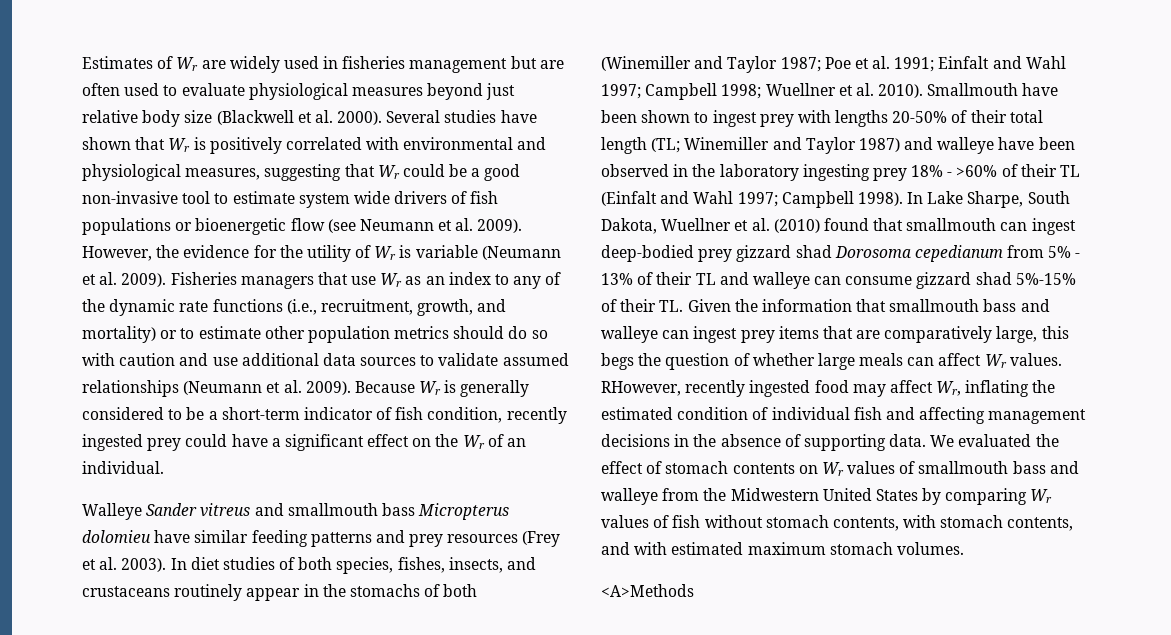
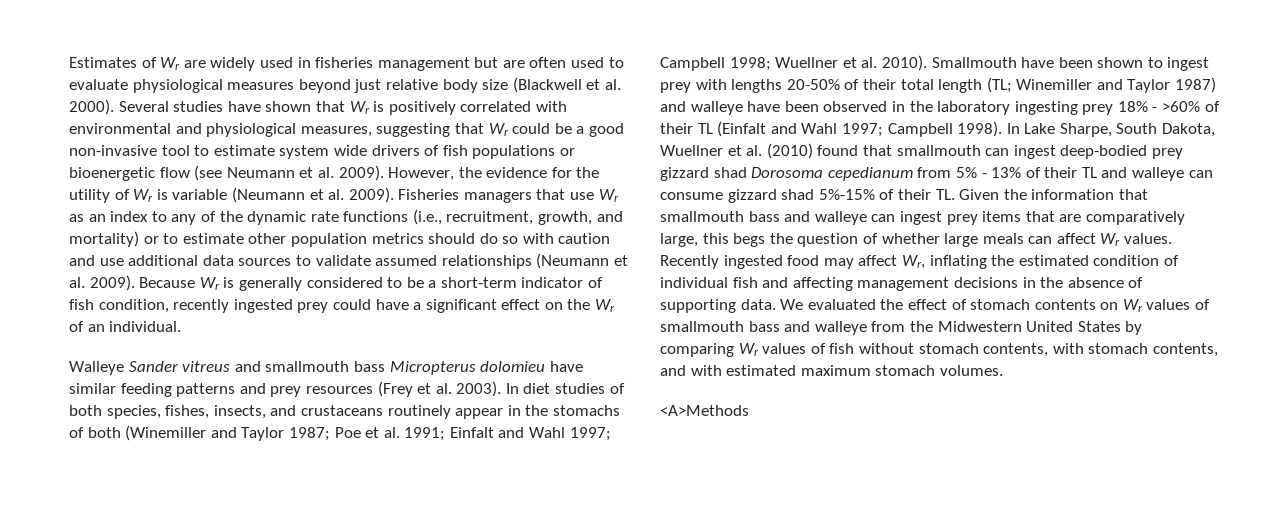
[601,380,746,397] RHowever, recently -> [660,255,719,269] Recently

